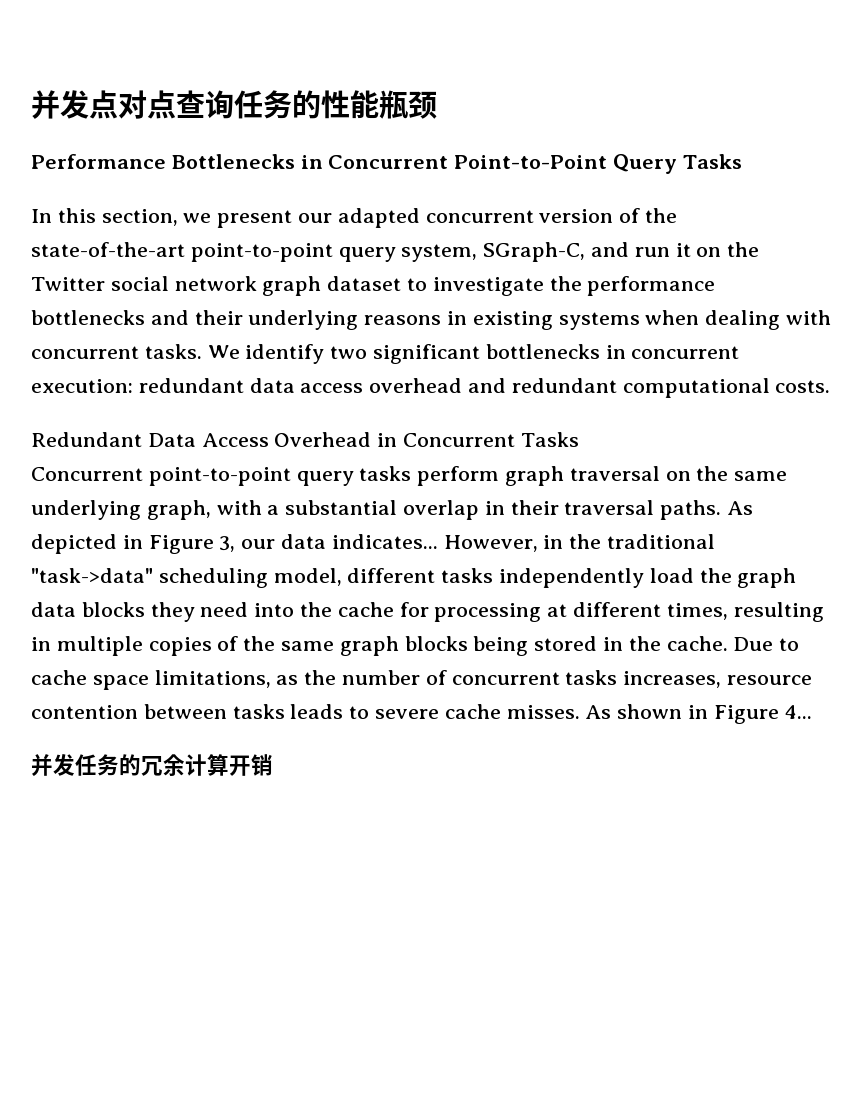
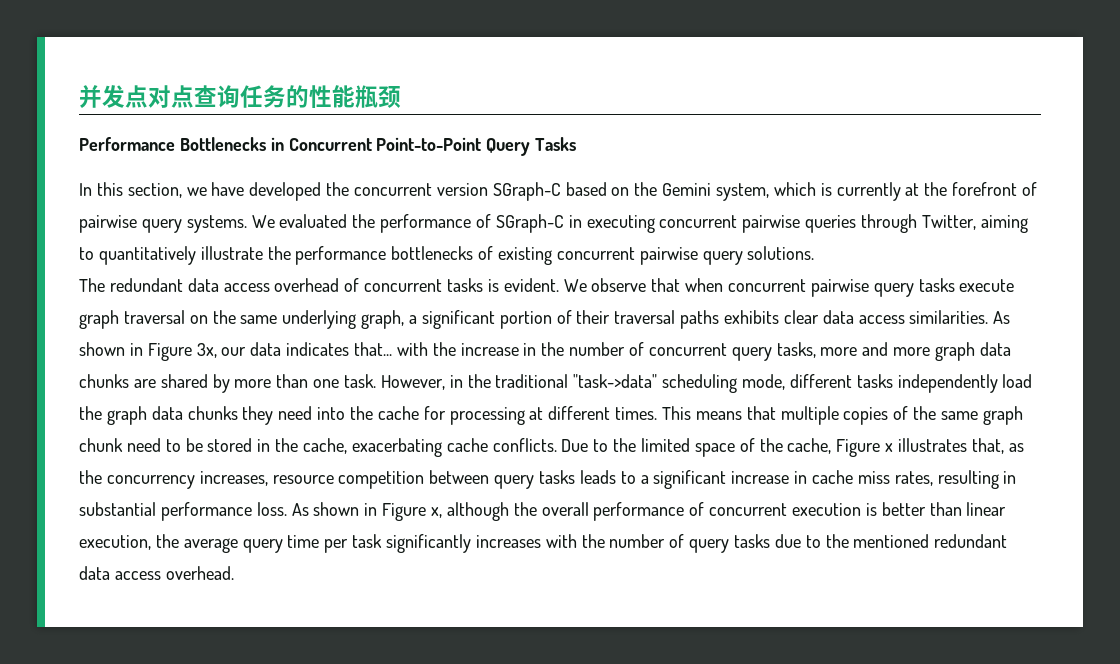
[217,208,678,228] [31,242,760,262] [31,276,716,296] [31,310,832,330] [31,344,740,364] [31,378,831,398] [31,432,579,447] [31,466,500,486] present our adapted concurrent version of the state-of-the-art point-to-point query system, SGraph-C, and run it on the Twitter social network graph dataset to investigate the performance bottlenecks and their underlying reasons in existing systems when dealing with concurrent tasks. We identify two significant bottlenecks in concurrent execution: redundant data access overhead and redundant computational costs. // Redundant Data Access Overhead in Concurrent Tasks // Concurrent point-to-point query tasks perform -> [211,182,1038,201] [79,214,1028,233] [79,246,815,265] [79,278,1015,297] have developed the concurrent version SGraph-C based on the Gemini system, which is currently at the forefront of pairwise query systems. We evaluated the performance of SGraph-C in executing concurrent pairwise queries through Twitter, aiming to quantitatively illustrate the performance bottlenecks of existing concurrent pairwise query solutions. // The redundant data access overhead of concurrent tasks is evident. We observe that when concurrent pairwise query tasks execute
[216,500,754,520] [31,534,236,554] with a substantial overlap in their traversal paths. As depicted in Figure 3, -> [409,310,1011,329] [79,342,217,361] a significant portion of their traversal paths exhibits clear data access similarities. As shown in Figure 3x,
[331,534,438,549] indicates... -> [286,342,1011,361] [79,374,377,393] indicates that... with the increase in the number of concurrent query tasks, more and more graph data chunks are shared by more than one task.
[273,568,342,586] model, -> [742,374,786,390] mode,
[81,602,145,617] blocks -> [187,406,238,420] chunks
[666,602,824,622] [31,637,51,651] times, resulting in -> [615,406,776,420] times. This means that
[404,636,800,656] [31,670,813,690] [31,704,812,724] [31,754,273,777] blocks being stored in the cache. Due to cache space limitations, as the number of concurrent tasks increases, resource contention between tasks leads to severe cache misses. As shown in Figure 4... // 并发任务的冗余计算开销 -> [79,438,1024,457] [79,470,1017,489] [79,502,1007,521] [79,534,1008,553] [79,566,234,580] chunk need to be stored in the cache, exacerbating cache conflicts. Due to the limited space of the cache, Figure x illustrates that, as the concurrency increases, resource competition between query tasks leads to a significant increase in cache miss rates, resulting in substantial performance loss. As shown in Figure x, although the overall performance of concurrent execution is better than linear execution, the average query time per task significantly increases with the number of query tasks due to the mentioned redundant data access overhead.

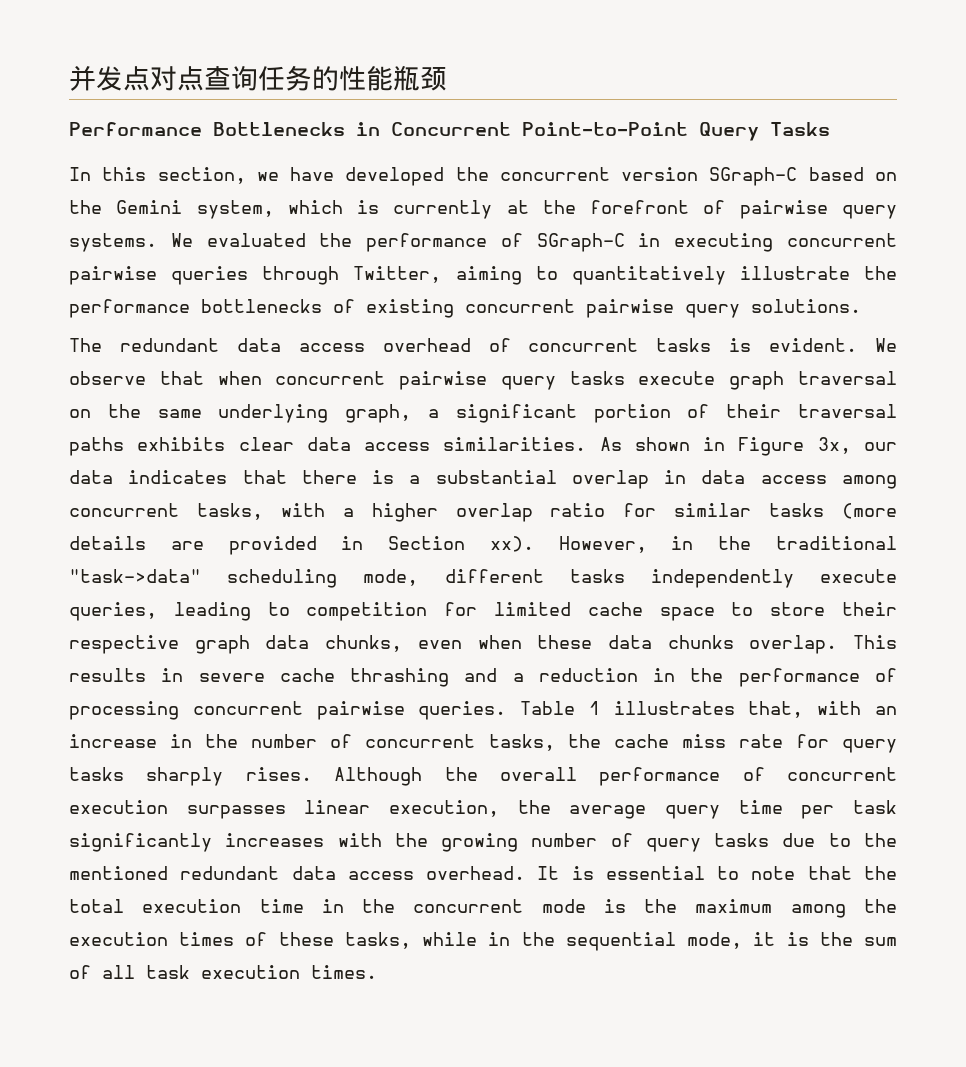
[354,342,1011,361] [79,374,377,393] that... with the increase in the number of concurrent query tasks, more and more graph data chunks are shared by more than one task. -> [242,470,897,489] [69,503,897,522] [69,536,534,555] that there is a substantial overlap in data access among concurrent tasks, with a higher overlap ratio for similar tasks (more details are provided in Section xx).
[1002,374,1033,388] [79,406,1023,425] [79,438,1024,457] [79,470,1017,489] [79,502,509,521] load the graph data chunks they need into the cache for processing at different times. This means that multiple copies of the same graph chunk need to be stored in the cache, exacerbating cache conflicts. Due to the limited space of the cache, Figure x illustrates that, as the concurrency increases, resource competition between query tasks leads to a significant increase in cache miss rates, resulting in substantial performance loss. As shown in Figure x, although -> [820,569,897,583] [69,602,897,621] [69,635,898,654] [69,668,897,687] [69,701,898,720] [69,734,898,753] [69,767,423,786] execute queries, leading to competition for limited cache space to store their respective graph data chunks, even when these data chunks overlap. This results in severe cache thrashing and a reduction in the performance of processing concurrent pairwise queries. Table 1 illustrates that, with an increase in the number of concurrent tasks, the cache miss rate for query tasks sharply rises. Although
[865,502,962,516] is better than -> [186,805,286,819] surpasses
(605, 541) none -> [441,833,519,852] growing
(234, 573) none -> [537,866,897,880] [69,899,897,918] [69,932,898,951] [69,965,377,979] It is essential to note that the total execution time in the concurrent mode is the maximum among the execution times of these tasks, while in the sequential mode, it is the sum of all task execution times.

